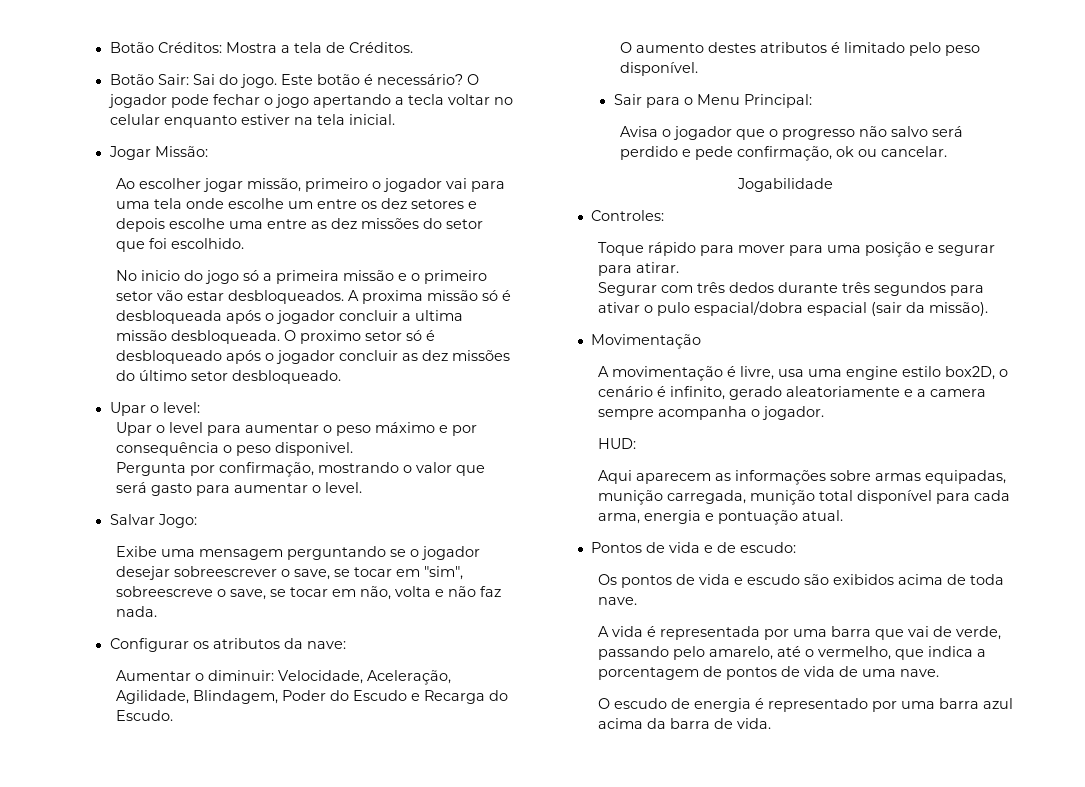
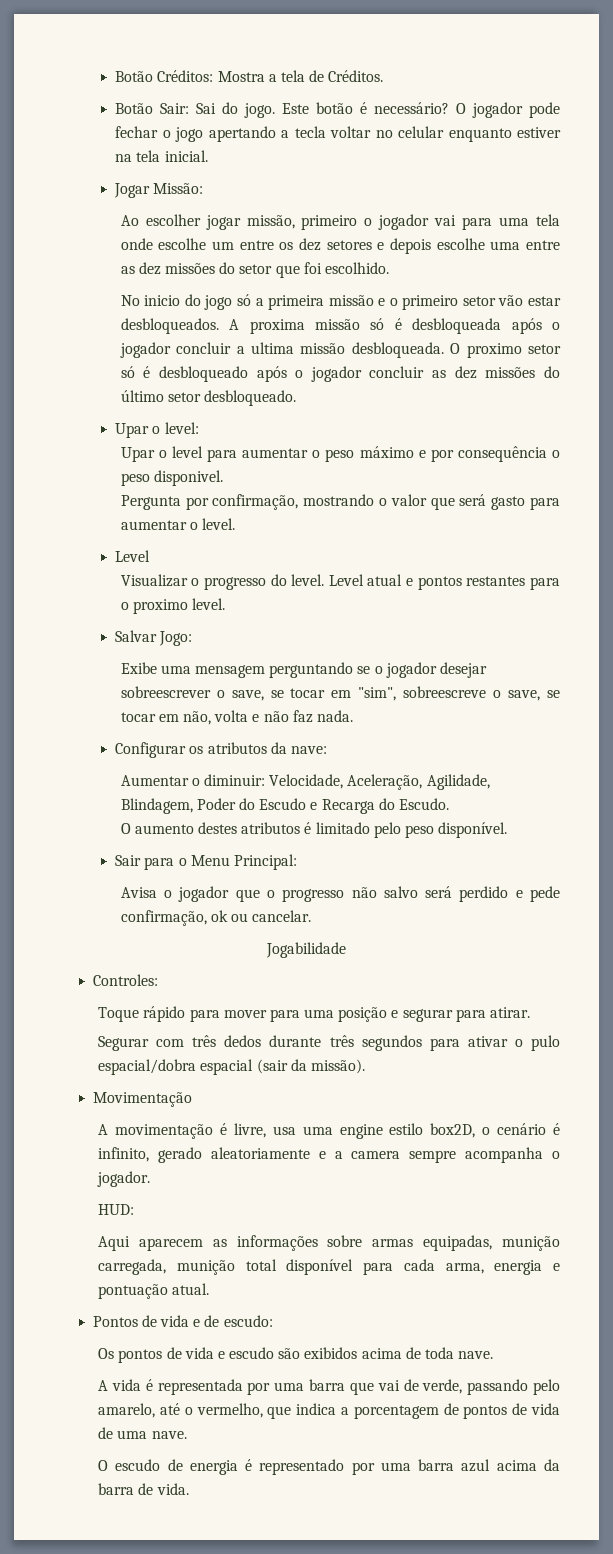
(362, 487) none -> [115,550,151,562] [120,574,561,590] [120,598,226,614] // Level // Visualizar o progresso do level. Level atual e pontos restantes para o proximo level.

